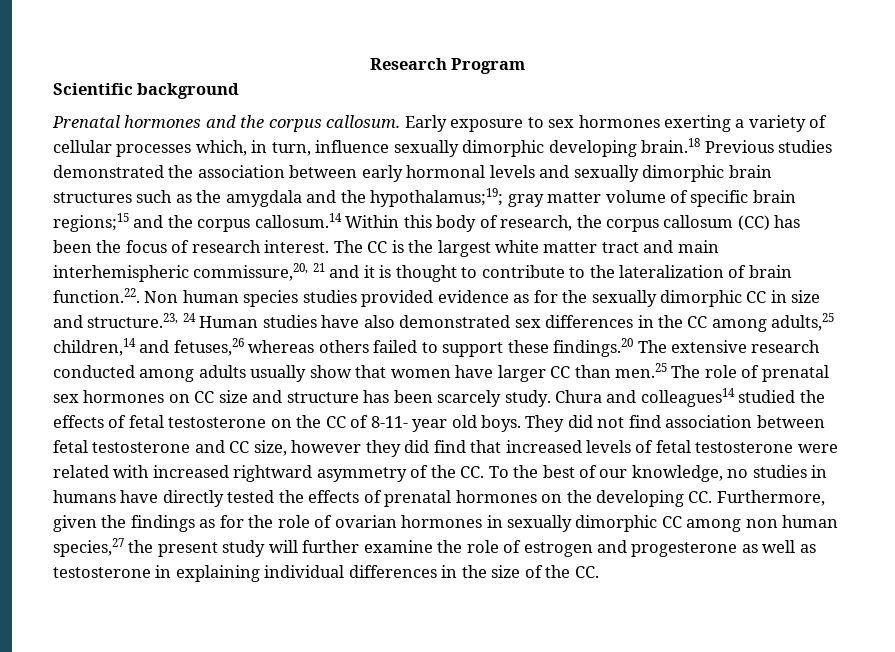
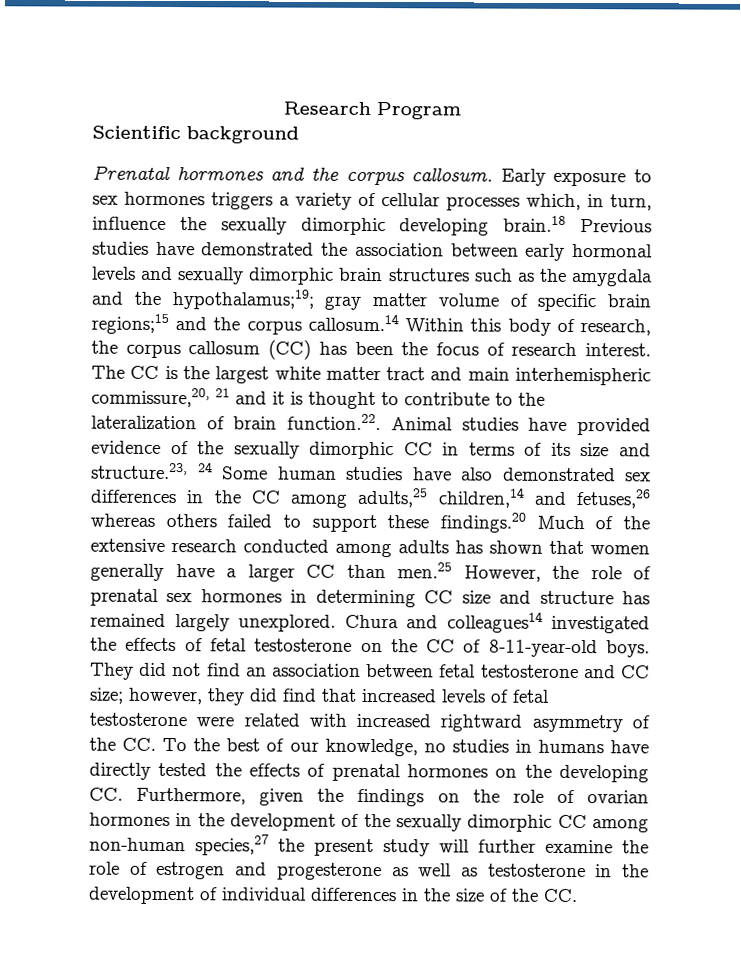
[664,115,732,132] exerting -> [211,192,273,210] triggers
(390, 146) none -> [179,217,207,231] the
(833, 146) none -> [155,241,195,256] have
[144,290,558,307] Non human species studies provided evidence as for -> [390,417,651,436] [91,440,189,455] Animal studies have provided evidence of
(787, 296) none -> [468,442,571,456] terms of its
[199,316,259,328] Human -> [222,466,337,480] Some human
[637,340,667,353] The -> [536,515,650,530] Much of the
[250,365,494,382] usually show that women have -> [455,540,650,555] [90,563,237,581] has shown that women generally have a
[671,365,701,378] The -> [463,565,579,582] However, the
[168,394,190,403] on -> [290,589,416,608] in determining
[393,390,551,407] been scarcely study. -> [90,613,336,632] remained largely unexplored.
[738,390,796,403] studied -> [551,615,650,634] investigated
[370,415,477,432] 8-11- year old -> [488,639,598,658] 8-11-year-old
(661, 421) none -> [245,667,267,677] an
[253,440,362,456] size, however -> [89,687,203,705] size; however,
[199,515,244,528] as for -> [437,793,460,803] on
(503, 521) none -> [197,813,391,831] the development of the
[745,515,839,528] non human -> [89,837,186,852] non-human
[175,565,260,582] explaining -> [622,864,649,878] [88,886,218,905] the development of

